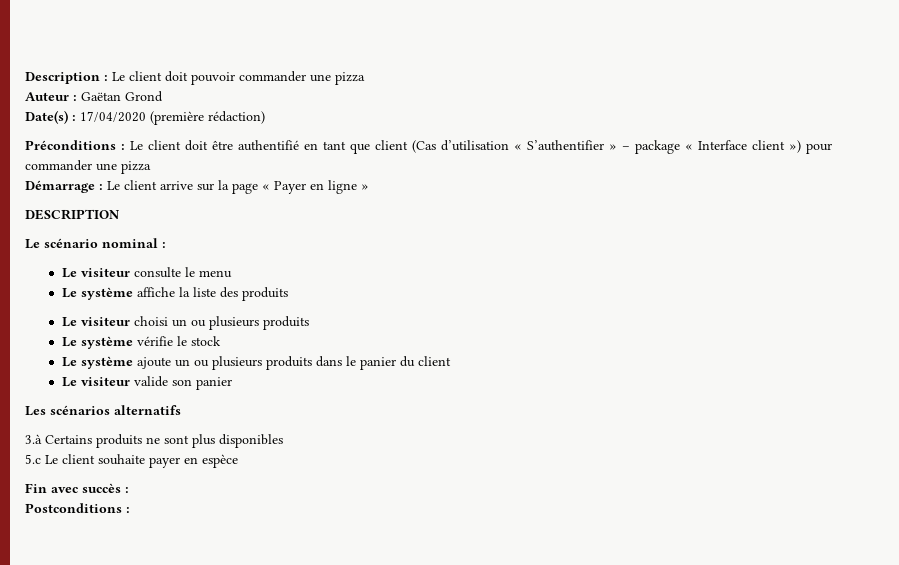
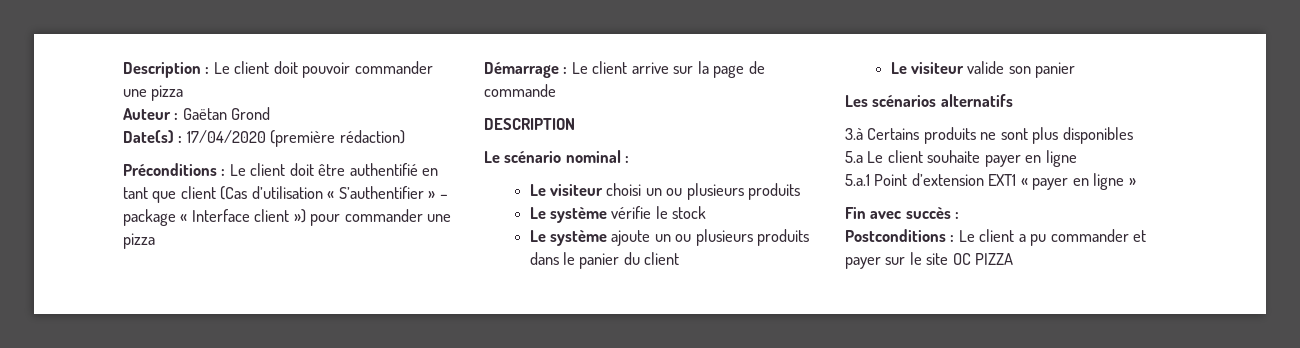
[262,180,369,194] « Payer en ligne » -> [748,61,765,74] [484,84,556,97] de commande
[61,267,232,278] [61,287,288,301] // Le visiteur consulte le menu // Le système affiche la liste des produits -> (630, 159) none
[25,454,41,464] 5.c -> [845,151,863,163] 5.a
[202,454,238,468] espèce -> [1045,150,1077,167] [845,173,1136,190] ligne // 5.a.1 Point d’extension EXT1 « payer en ligne »
(130, 510) none -> [958,229,1147,246] [845,252,1014,269] Le client a pu commander et payer sur le site OC PIZZA

